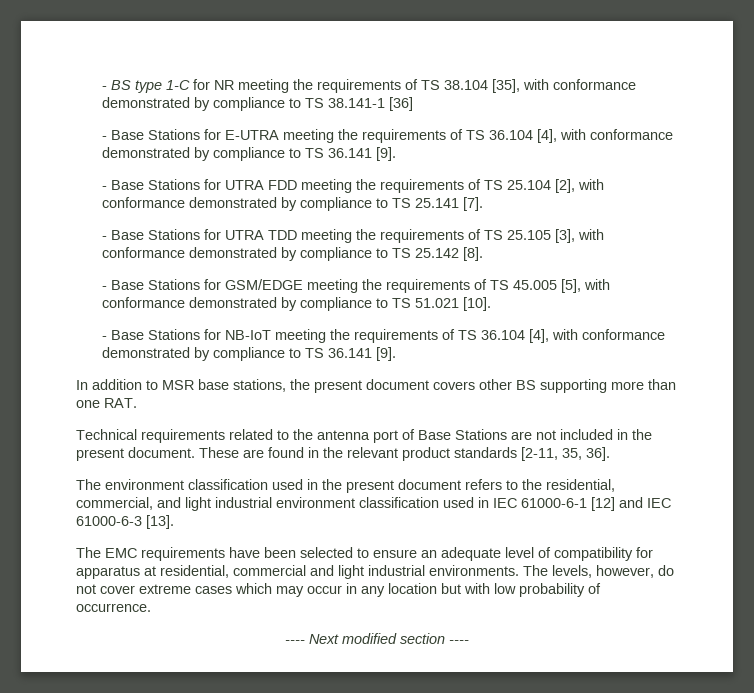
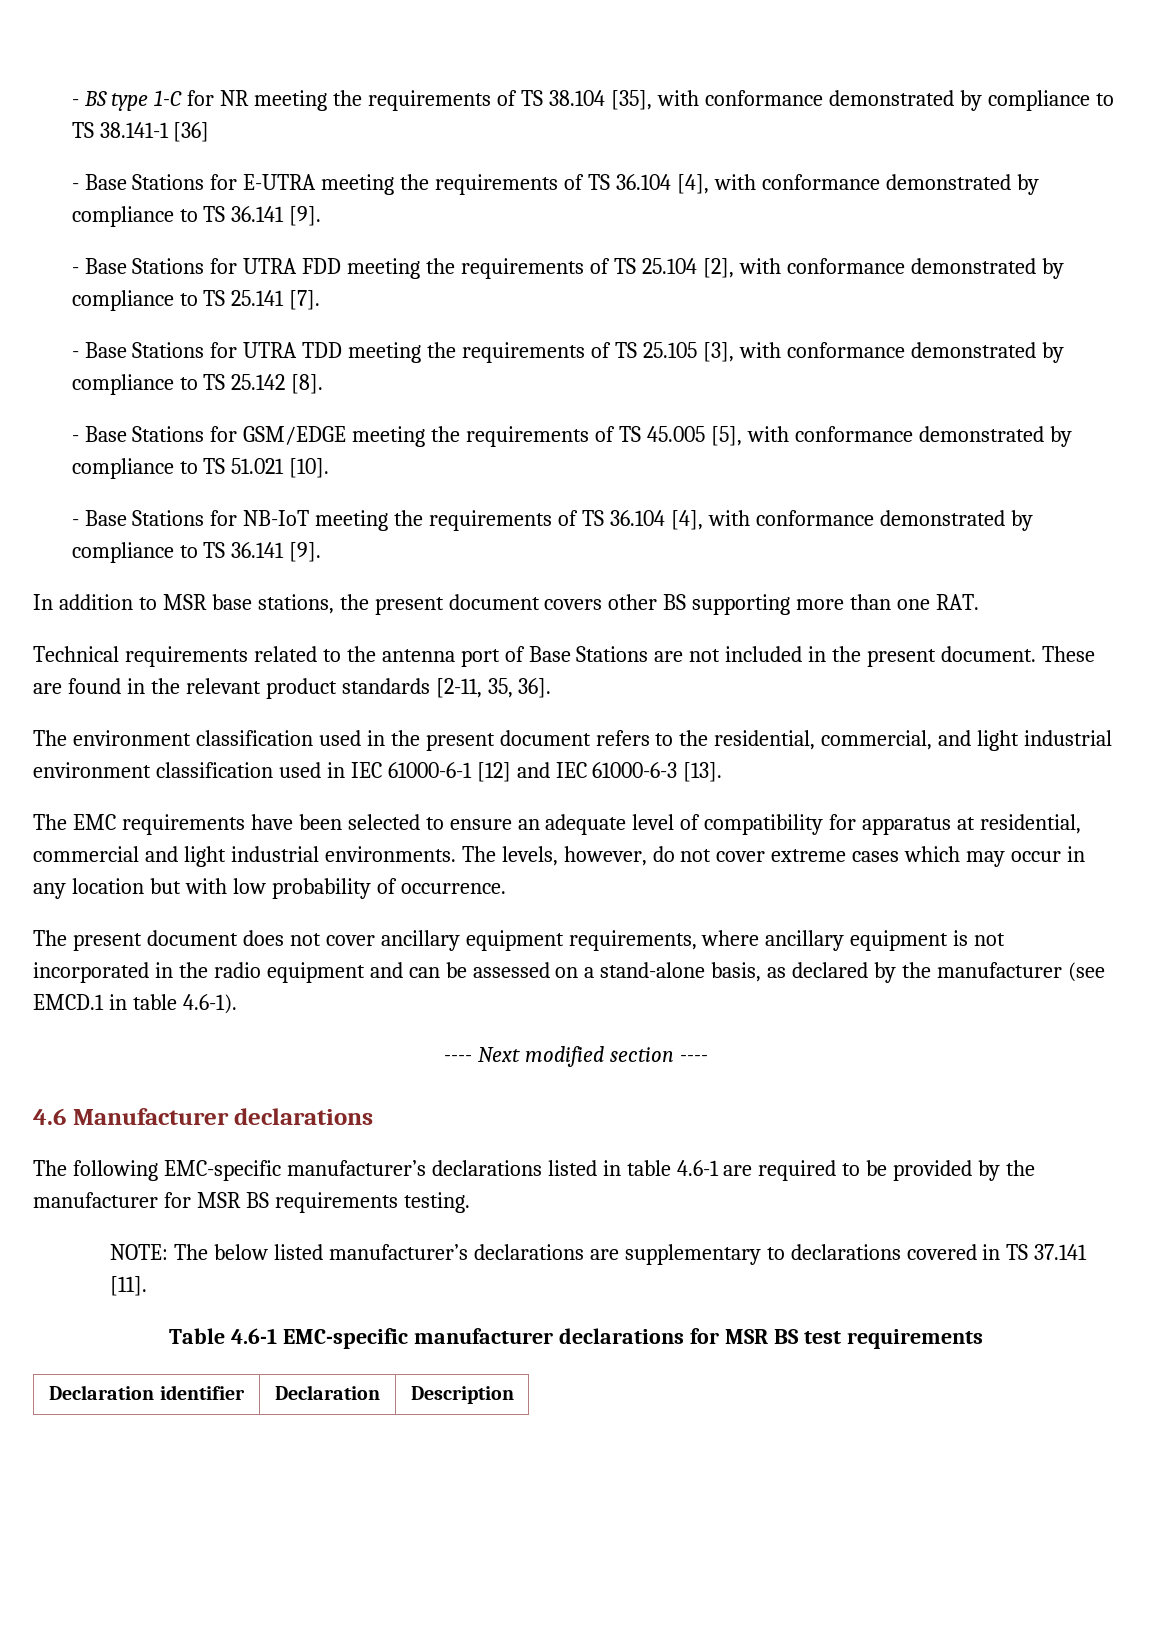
(151, 607) none -> [33,930,1006,951] [33,962,1105,983] [33,994,237,1014] // The present document does not cover ancillary equipment requirements, where ancillary equipment is not incorporated in the radio equipment and can be assessed on a stand-alone basis, as declared by the manufacturer (see EMCD.1 in table 4.6-1).
(469, 642) none -> [33,1108,374,1125] [33,1160,1036,1181] [33,1192,470,1213] [110,1244,1088,1265] [110,1276,148,1296] [169,1328,983,1349] [49,1385,245,1400] [275,1385,380,1400] [410,1386,514,1404] // 4.6 Manufacturer declarations // The following EMC-specific manufacturer’s declarations listed in table 4.6-1 are required to be provided by the manufacturer for MSR BS requirements testing. // NOTE: The below listed manufacturer’s declarations are supplementary to declarations covered in TS 37.141 [11]. // Table 4.6-1 EMC-specific manufacturer declarations for MSR BS test requirements // Declaration identifier | Declaration | Description

